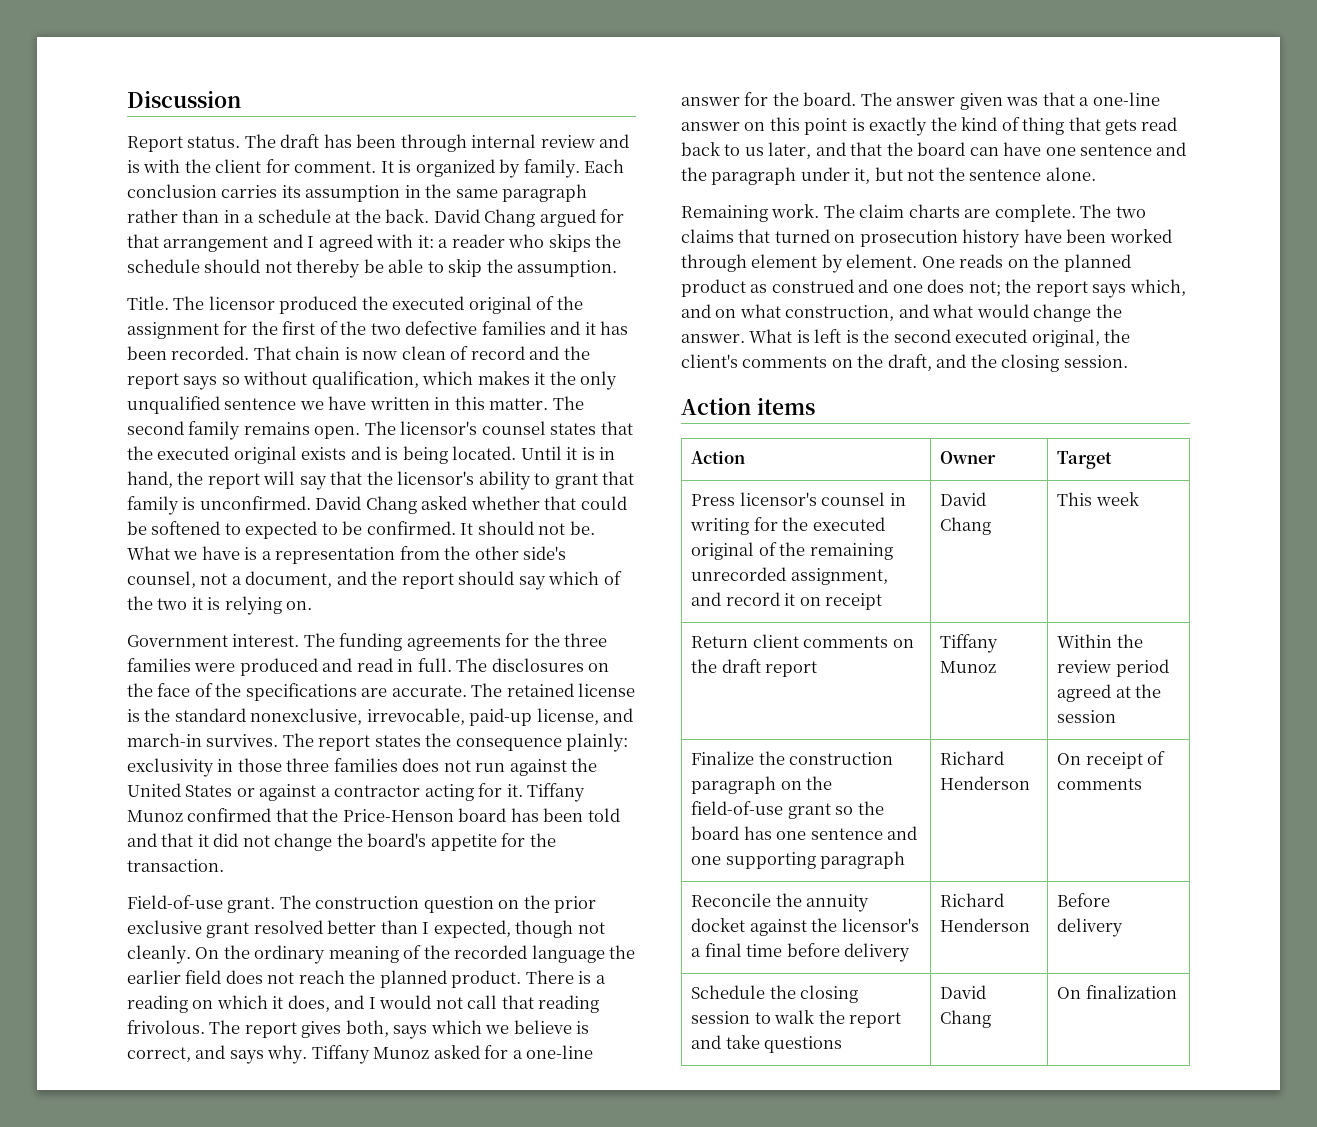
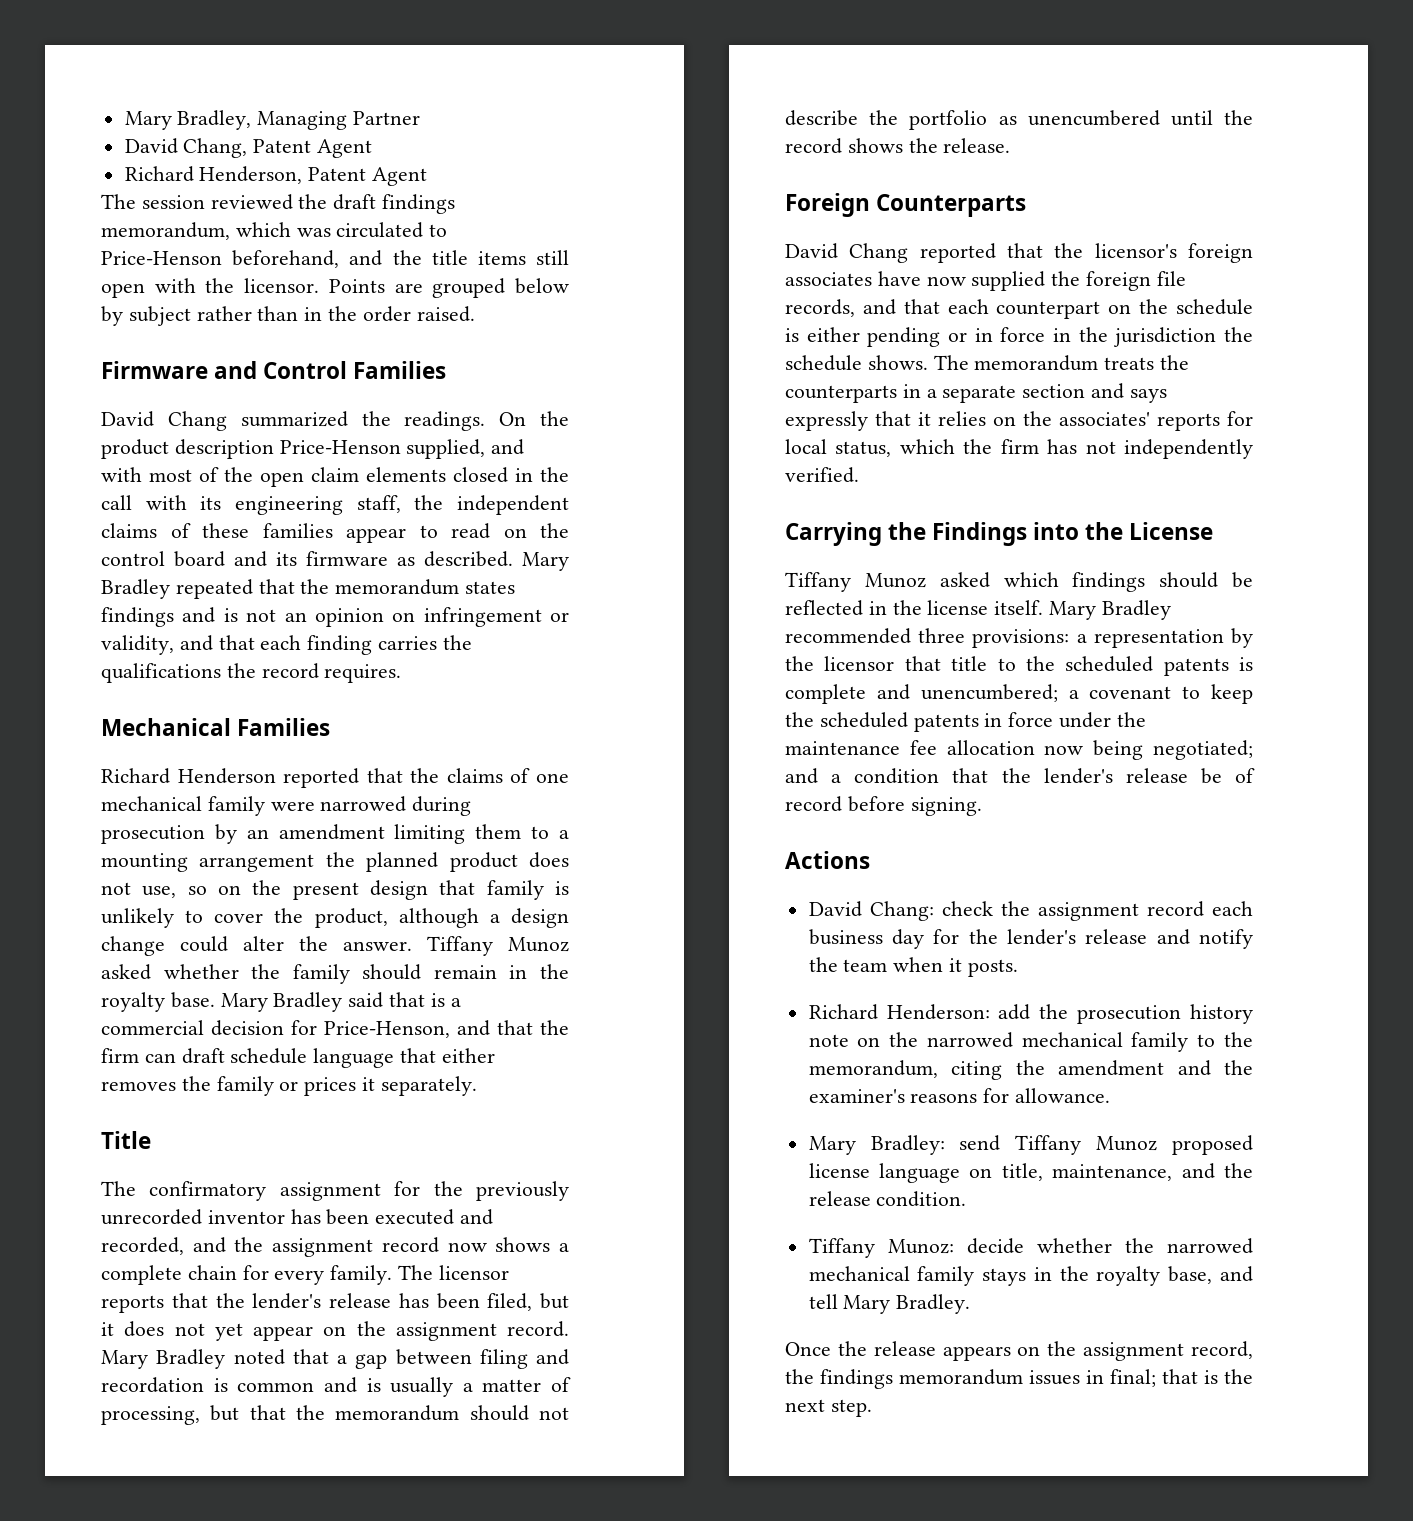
[127,90,241,108] [127,134,630,152] [127,159,625,178] [127,184,588,202] [127,209,625,227] [127,234,622,252] [127,259,618,278] [127,296,583,314] [127,321,629,339] [127,346,590,360] [127,371,618,390] [127,396,584,414] [127,421,633,440] [127,446,616,464] [127,471,635,490] [127,496,627,515] [127,521,595,539] [127,546,567,564] [127,571,622,590] [127,596,313,615] [127,633,608,651] [127,658,610,676] [127,683,636,701] [127,708,634,726] [127,733,629,752] [127,758,598,777] [127,783,586,802] [127,808,620,822] [127,833,556,851] [127,859,224,872] [127,895,597,913] [127,920,605,938] [127,945,636,964] [127,970,606,988] [127,995,600,1013] [127,1020,590,1039] [127,1045,594,1064] [681,92,1160,110] [681,117,1178,136] [681,142,1187,159] [681,167,1096,185] [681,204,1146,222] [681,229,1172,248] [681,254,1131,273] [681,279,1186,298] [681,304,1122,322] [681,329,1131,347] [681,354,1128,372] [681,397,815,415] [691,451,746,464] [940,451,997,464] [1057,451,1113,469] [691,492,906,506] [690,517,885,535] [691,542,893,560] [691,567,888,585] [691,592,883,610] [940,492,987,506] [940,517,992,535] [1057,492,1139,506] [691,634,914,648] [691,659,818,677] [940,634,999,653] [940,661,997,673] [1057,634,1143,648] [1057,659,1169,677] [1057,684,1162,702] [1057,710,1117,723] [691,751,894,765] [691,776,833,794] [691,801,884,819] [691,826,918,840] [691,851,906,869] [940,751,1005,765] [940,776,1031,790] [1057,751,1166,769] [1057,778,1143,790] [691,893,870,912] [691,918,919,936] [691,943,911,962] [940,893,1005,907] [940,918,1031,932] [1057,893,1111,907] [1057,918,1124,937] [691,985,859,1003] [691,1010,902,1028] [691,1035,843,1053] [940,985,987,999] [940,1010,992,1028] [1057,985,1177,999] Discussion // Report status. The draft has been through internal review and is with the client for comment. It is organized by family. Each conclusion carries its assumption in the same paragraph rather than in a schedule at the back. David Chang argued for that arrangement and I agreed with it: a reader who skips the schedule should not thereby be able to skip the assumption. // Title. The licensor produced the executed original of the assignment for the first of the two defective families and it has been recorded. That chain is now clean of record and the report says so without qualification, which makes it the only unqualified sentence we have written in this matter. The second family remains open. The licensor's counsel states that the executed original exists and is being located. Until it is in hand, the report will say that the licensor's ability to grant that family is unconfirmed. David Chang asked whether that could be softened to expected to be confirmed. It should not be. What we have is a representation from the other side's counsel, not a document, and the report should say which of the two it is relying on. // Government interest. The funding agreements for the three families were produced and read in full. The disclosures on the face of the specifications are accurate. The retained license is the standard nonexclusive, irrevocable, paid-up license, and march-in survives. The report states the consequence plainly: exclusivity in those three families does not run against the United States or against a contractor acting for it. Tiffany Munoz confirmed that the Price-Henson board has been told and that it did not change the board's appetite for the transaction. // Field-of-use grant. The construction question on the prior exclusive grant resolved better than I expected, though not cleanly. On the ordinary meaning of the recorded language the earlier field does not reach the planned product. There is a reading on which it does, and I would not call that reading frivolous. The report gives both, says which we believe is correct, and says why. Tiffany Munoz asked for a one-line answer for the board. The answer given was that a one-line answer on this point is exactly the kind of thing that gets read back to us later, and that the board can have one sentence and the paragraph under it, but not the sentence alone. // Remaining work. The claim charts are complete. The two claims that turned on prosecution history have been worked through element by element. One reads on the planned product as construed and one does not; the report says which, and on what construction, and what would change the answer. What is left is the second executed original, the client's comments on the draft, and the closing session. // Action items // Action | Owner | Target // Press licensor's counsel in writing for the executed original of the remaining unrecorded assignment, and record it on receipt | David Chang | This week // Return client comments on the draft report | Tiffany Munoz | Within the review period agreed at the session // Finalize the construction paragraph on the field-of-use grant so the board has one sentence and one supporting paragraph | Richard Henderson | On receipt of comments // Reconcile the annuity docket against the licensor's a final time before delivery | Richard Henderson | Before delivery // Schedule the closing session to walk the report and take questions | David Chang | On finalization -> [124,110,421,130] [124,138,373,158] [124,166,428,186] [101,194,456,214] [101,222,448,240] [101,250,569,268] [101,278,569,298] [101,306,475,326] [101,361,447,379] [101,411,569,431] [101,439,525,459] [101,467,569,487] [101,495,569,515] [101,523,569,543] [101,551,569,571] [101,579,516,599] [101,607,569,627] [101,635,472,655] [101,663,402,683] [101,718,331,736] [101,768,569,788] [101,796,472,816] [101,824,569,844] [101,852,569,872] [101,880,569,900] [101,908,569,928] [101,936,569,956] [101,964,569,984] [101,992,461,1012] [101,1020,569,1038] [101,1048,495,1068] [101,1076,477,1096] [101,1131,151,1149] [101,1181,569,1201] [101,1209,494,1225] [101,1237,569,1257] [101,1265,509,1285] [101,1293,569,1313] [101,1321,569,1341] [101,1349,569,1369] [101,1377,571,1397] [101,1405,569,1425] [785,110,1253,130] [785,138,1011,154] [785,193,1027,217] [785,243,1253,263] [785,271,1186,291] [785,299,1253,319] [785,327,1253,347] [785,355,1190,371] [785,383,1167,403] [785,411,1253,431] [785,439,1253,459] [785,467,859,483] [785,522,1214,546] [785,572,1253,592] [785,600,1171,620] [785,628,1253,648] [785,656,1253,676] [785,684,1253,704] [785,712,1146,732] [785,740,1253,760] [785,768,1255,784] [785,796,982,816] [785,851,870,869] [808,901,1253,921] [808,929,1253,949] [808,957,1018,977] [808,1004,1253,1024] [808,1032,1253,1052] [808,1060,1253,1080] [808,1088,1111,1103] [808,1135,1253,1155] [808,1163,1253,1183] [808,1191,967,1207] [808,1238,1253,1258] [808,1266,1253,1286] [808,1294,971,1314] [785,1341,1253,1361] [785,1369,1253,1389] [785,1399,872,1417] Mary Bradley, Managing Partner // David Chang, Patent Agent // Richard Henderson, Patent Agent // The session reviewed the draft findings memorandum, which was circulated to Price-Henson beforehand, and the title items still open with the licensor. Points are grouped below by subject rather than in the order raised. // Firmware and Control Families // David Chang summarized the readings. On the product description Price-Henson supplied, and with most of the open claim elements closed in the call with its engineering staff, the independent claims of these families appear to read on the control board and its firmware as described. Mary Bradley repeated that the memorandum states findings and is not an opinion on infringement or validity, and that each finding carries the qualifications the record requires. // Mechanical Families // Richard Henderson reported that the claims of one mechanical family were narrowed during prosecution by an amendment limiting them to a mounting arrangement the planned product does not use, so on the present design that family is unlikely to cover the product, although a design change could alter the answer. Tiffany Munoz asked whether the family should remain in the royalty base. Mary Bradley said that is a commercial decision for Price-Henson, and that the firm can draft schedule language that either removes the family or prices it separately. // Title // The confirmatory assignment for the previously unrecorded inventor has been executed and recorded, and the assignment record now shows a complete chain for every family. The licensor reports that the lender's release has been filed, but it does not yet appear on the assignment record. Mary Bradley noted that a gap between filing and recordation is common and is usually a matter of processing, but that the memorandum should not describe the portfolio as unencumbered until the record shows the release. // Foreign Counterparts // David Chang reported that the licensor's foreign associates have now supplied the foreign file records, and that each counterpart on the schedule is either pending or in force in the jurisdiction the schedule shows. The memorandum treats the counterparts in a separate section and says expressly that it relies on the associates' reports for local status, which the firm has not independently verified. // Carrying the Findings into the License // Tiffany Munoz asked which findings should be reflected in the license itself. Mary Bradley recommended three provisions: a representation by the licensor that title to the scheduled patents is complete and unencumbered; a covenant to keep the scheduled patents in force under the maintenance fee allocation now being negotiated; and a condition that the lender's release be of record before signing. // Actions // David Chang: check the assignment record each business day for the lender's release and notify the team when it posts. // Richard Henderson: add the prosecution history note on the narrowed mechanical family to the memorandum, citing the amendment and the examiner's reasons for allowance. // Mary Bradley: send Tiffany Munoz proposed license language on title, maintenance, and the release condition. // Tiffany Munoz: decide whether the narrowed mechanical family stays in the royalty base, and tell Mary Bradley. // Once the release appears on the assignment record, the findings memorandum issues in final; that is the next step.

